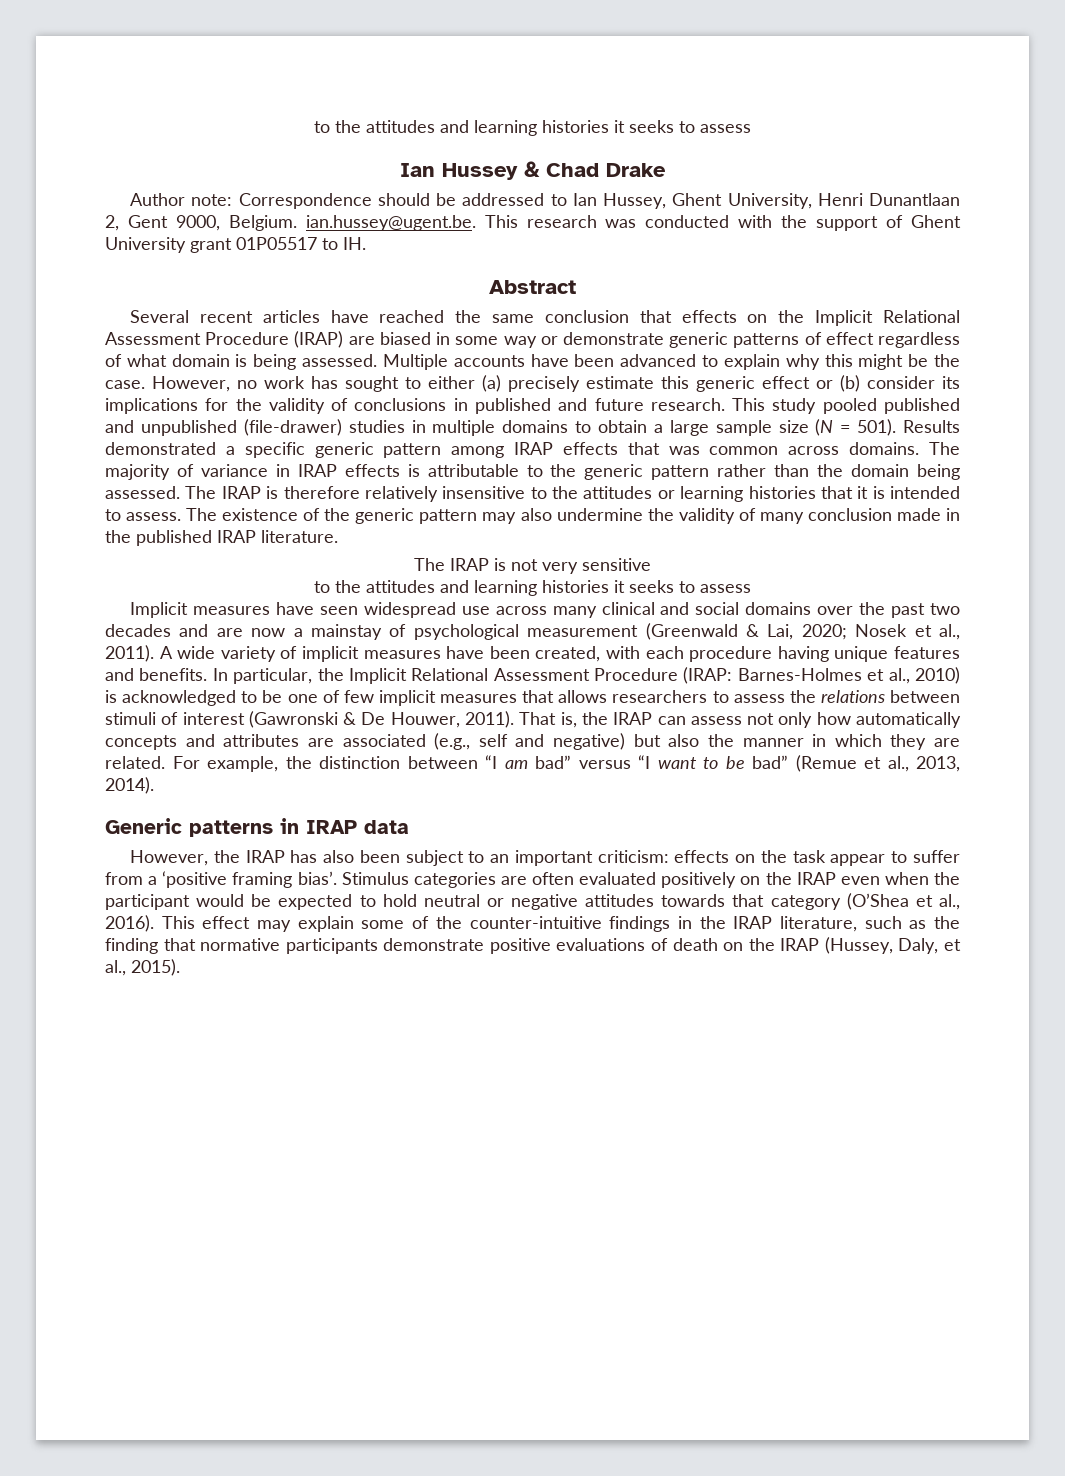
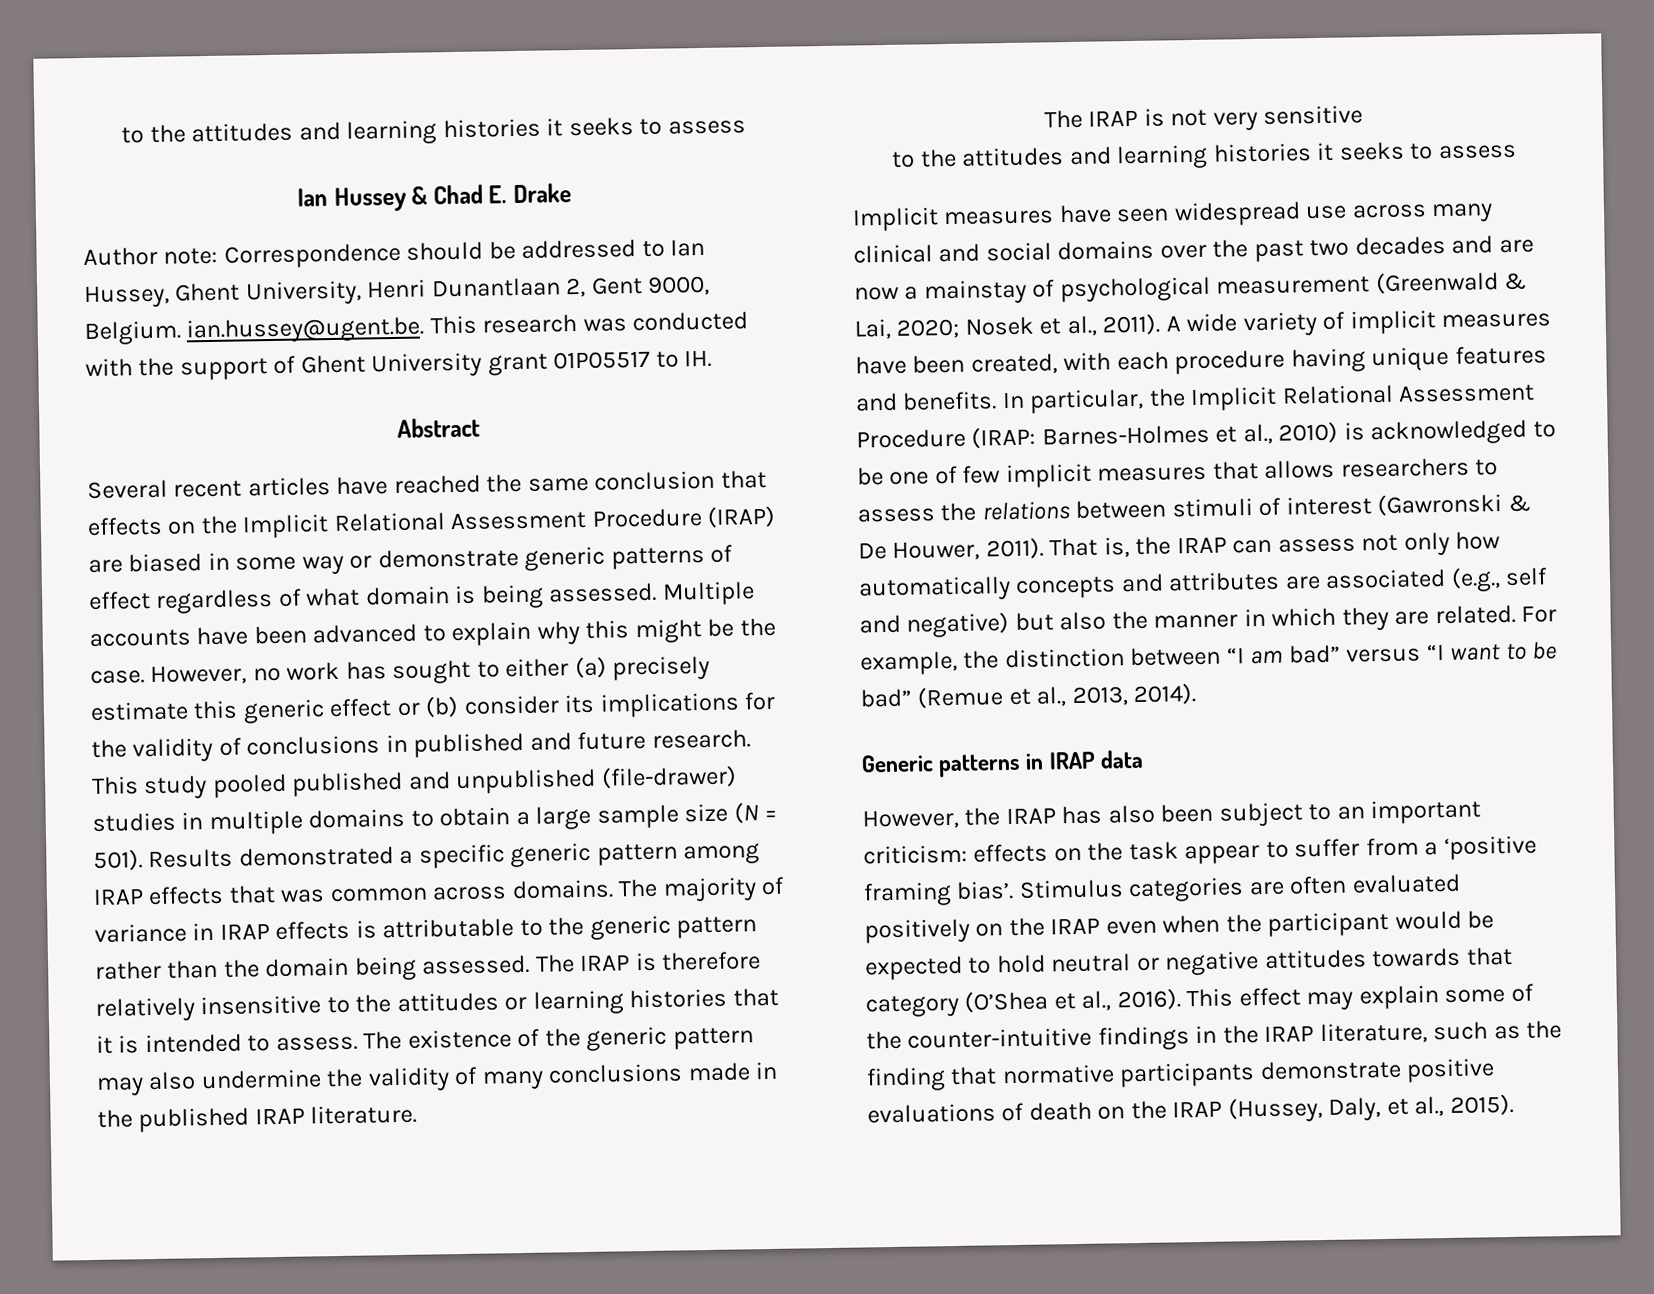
(599, 170) none -> [488,185,508,204] E.
[807,508,892,521] conclusion -> [548,1063,684,1084] conclusions

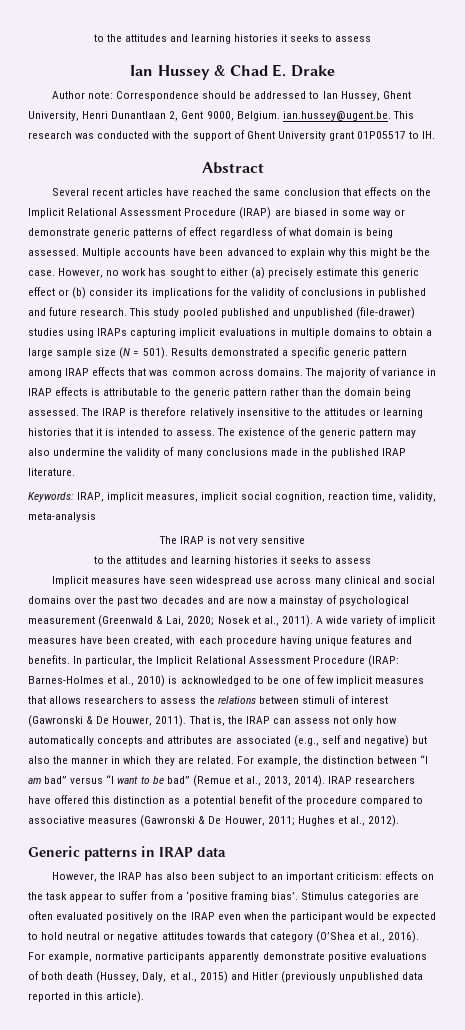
(176, 822) none -> [67,328,276,338] using IRAPs capturing implicit evaluations
(418, 1114) none -> [28,492,436,502] [28,512,96,522] // Keywords: IRAP, implicit measures, implicit social cognition, reaction time, validity, meta-analysis
(1197, 694) none -> [328,776,416,784] [28,795,424,806] [28,815,400,827] IRAP researchers have offered this distinction as a potential benefit of the procedure compared to associative measures (Gawronski & De Houwer, 2011; Hughes et al., 2012).
[1186,983,1534,1011] [866,1020,1563,1051] [866,1066,998,1092] This effect may explain some of the counter-intuitive findings in the IRAP literature, such as the finding that -> [28,952,93,962] For example,
(1256, 1075) none -> [208,952,260,962] apparently
[1028,1093,1514,1123] death on the IRAP (Hussey, Daly, et al., 2015). -> [41,971,424,983] [28,991,145,1003] both death (Hussey, Daly, et al., 2015) and Hitler (previously unpublished data reported in this article).

